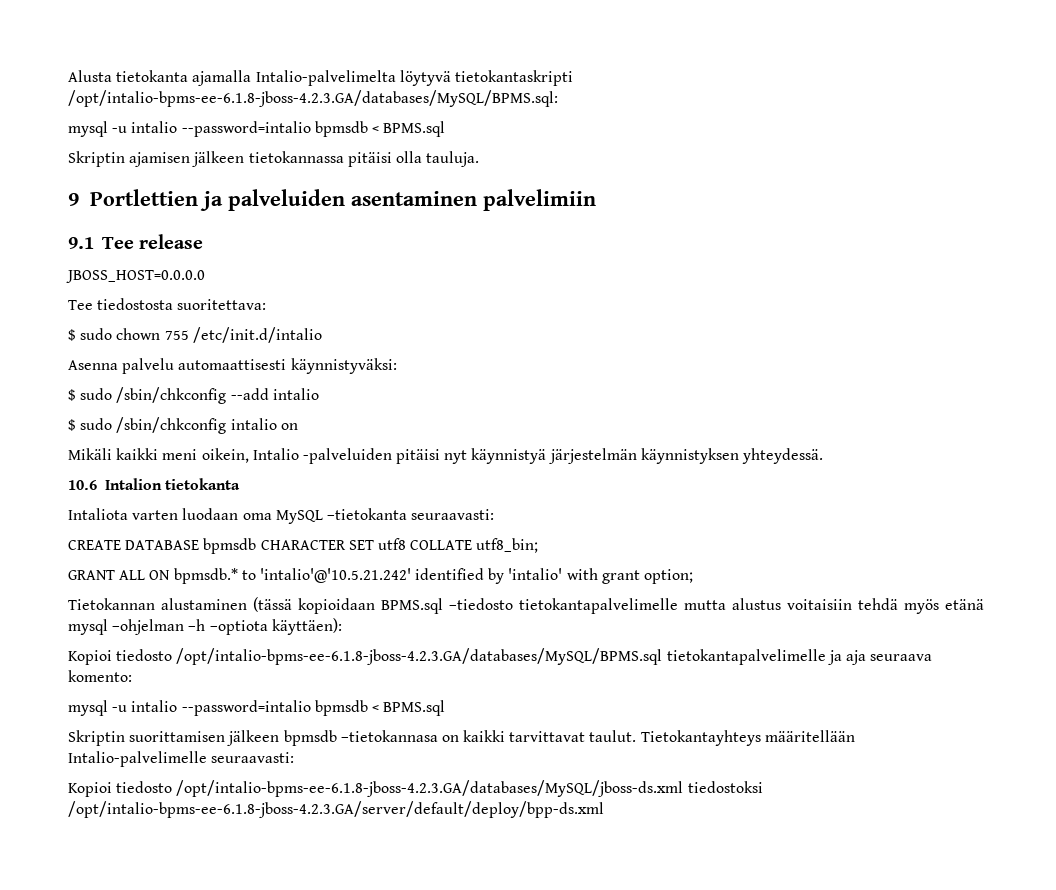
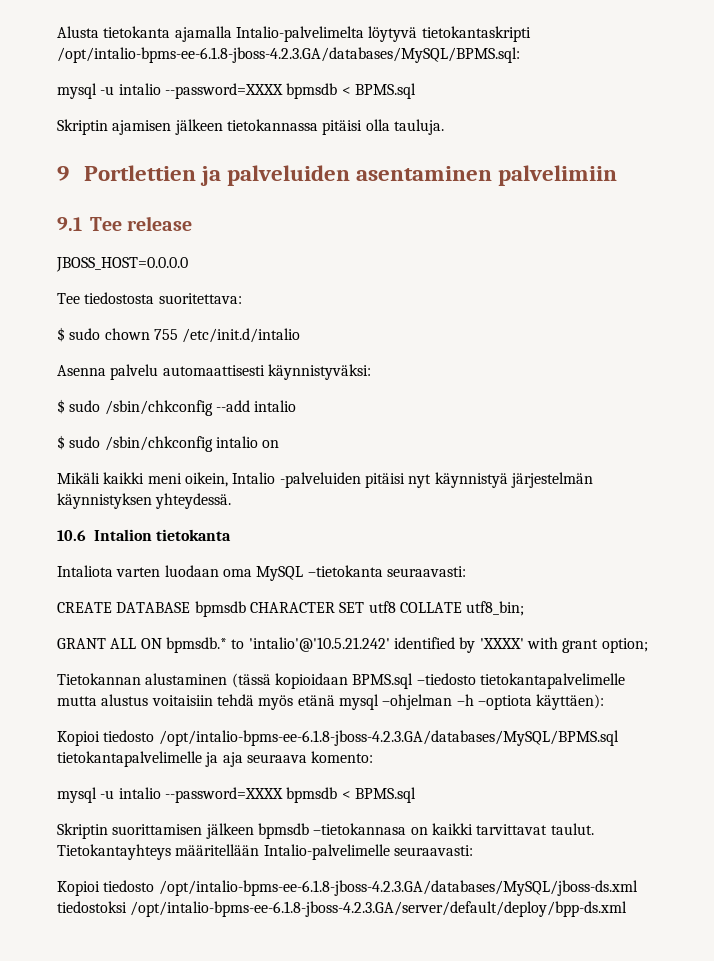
[181,121,311,137] --password=intalio -> [164,83,283,99] --password=XXXX
[508,568,563,580] 'intalio' -> [479,638,524,649] 'XXXX'
[181,700,311,716] --password=intalio -> [164,787,283,803] --password=XXXX

